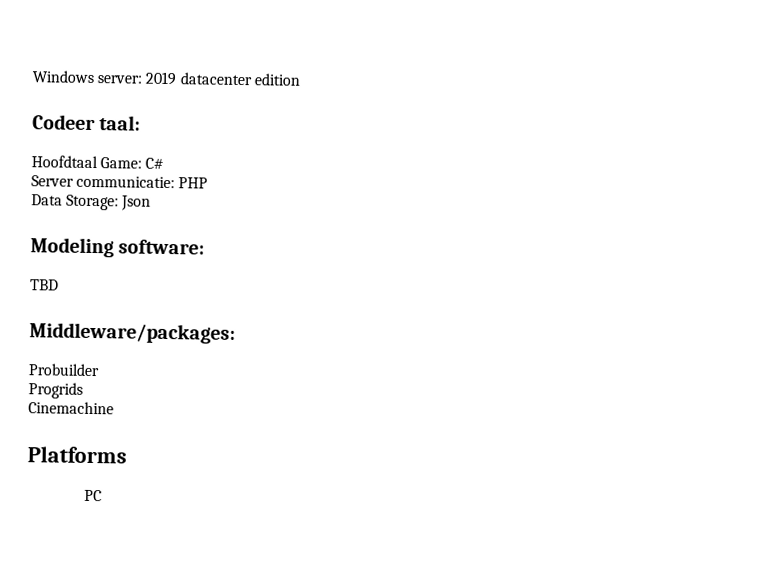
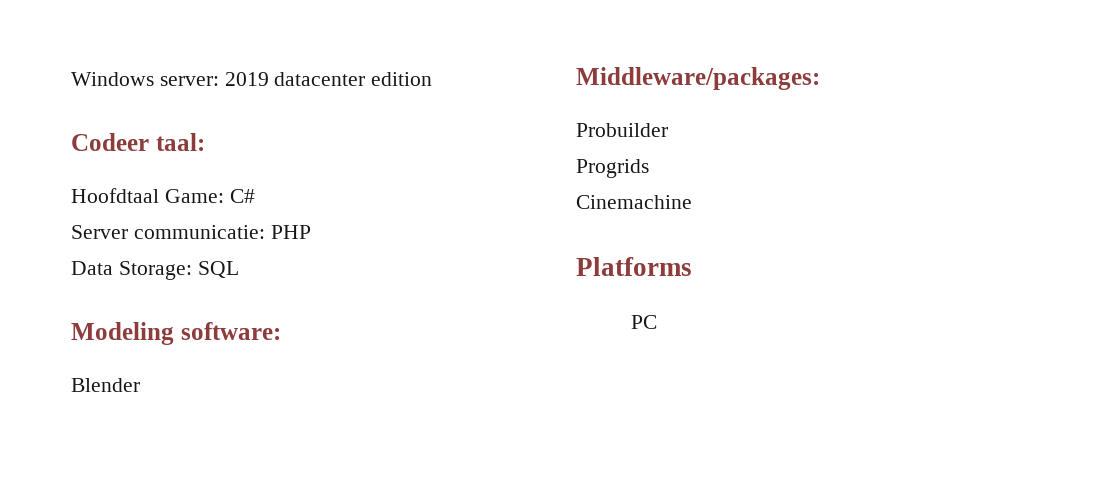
[121,195,152,211] Json -> [197,261,239,278] SQL
[30,279,59,291] TBD -> [71,378,140,392] Blender

